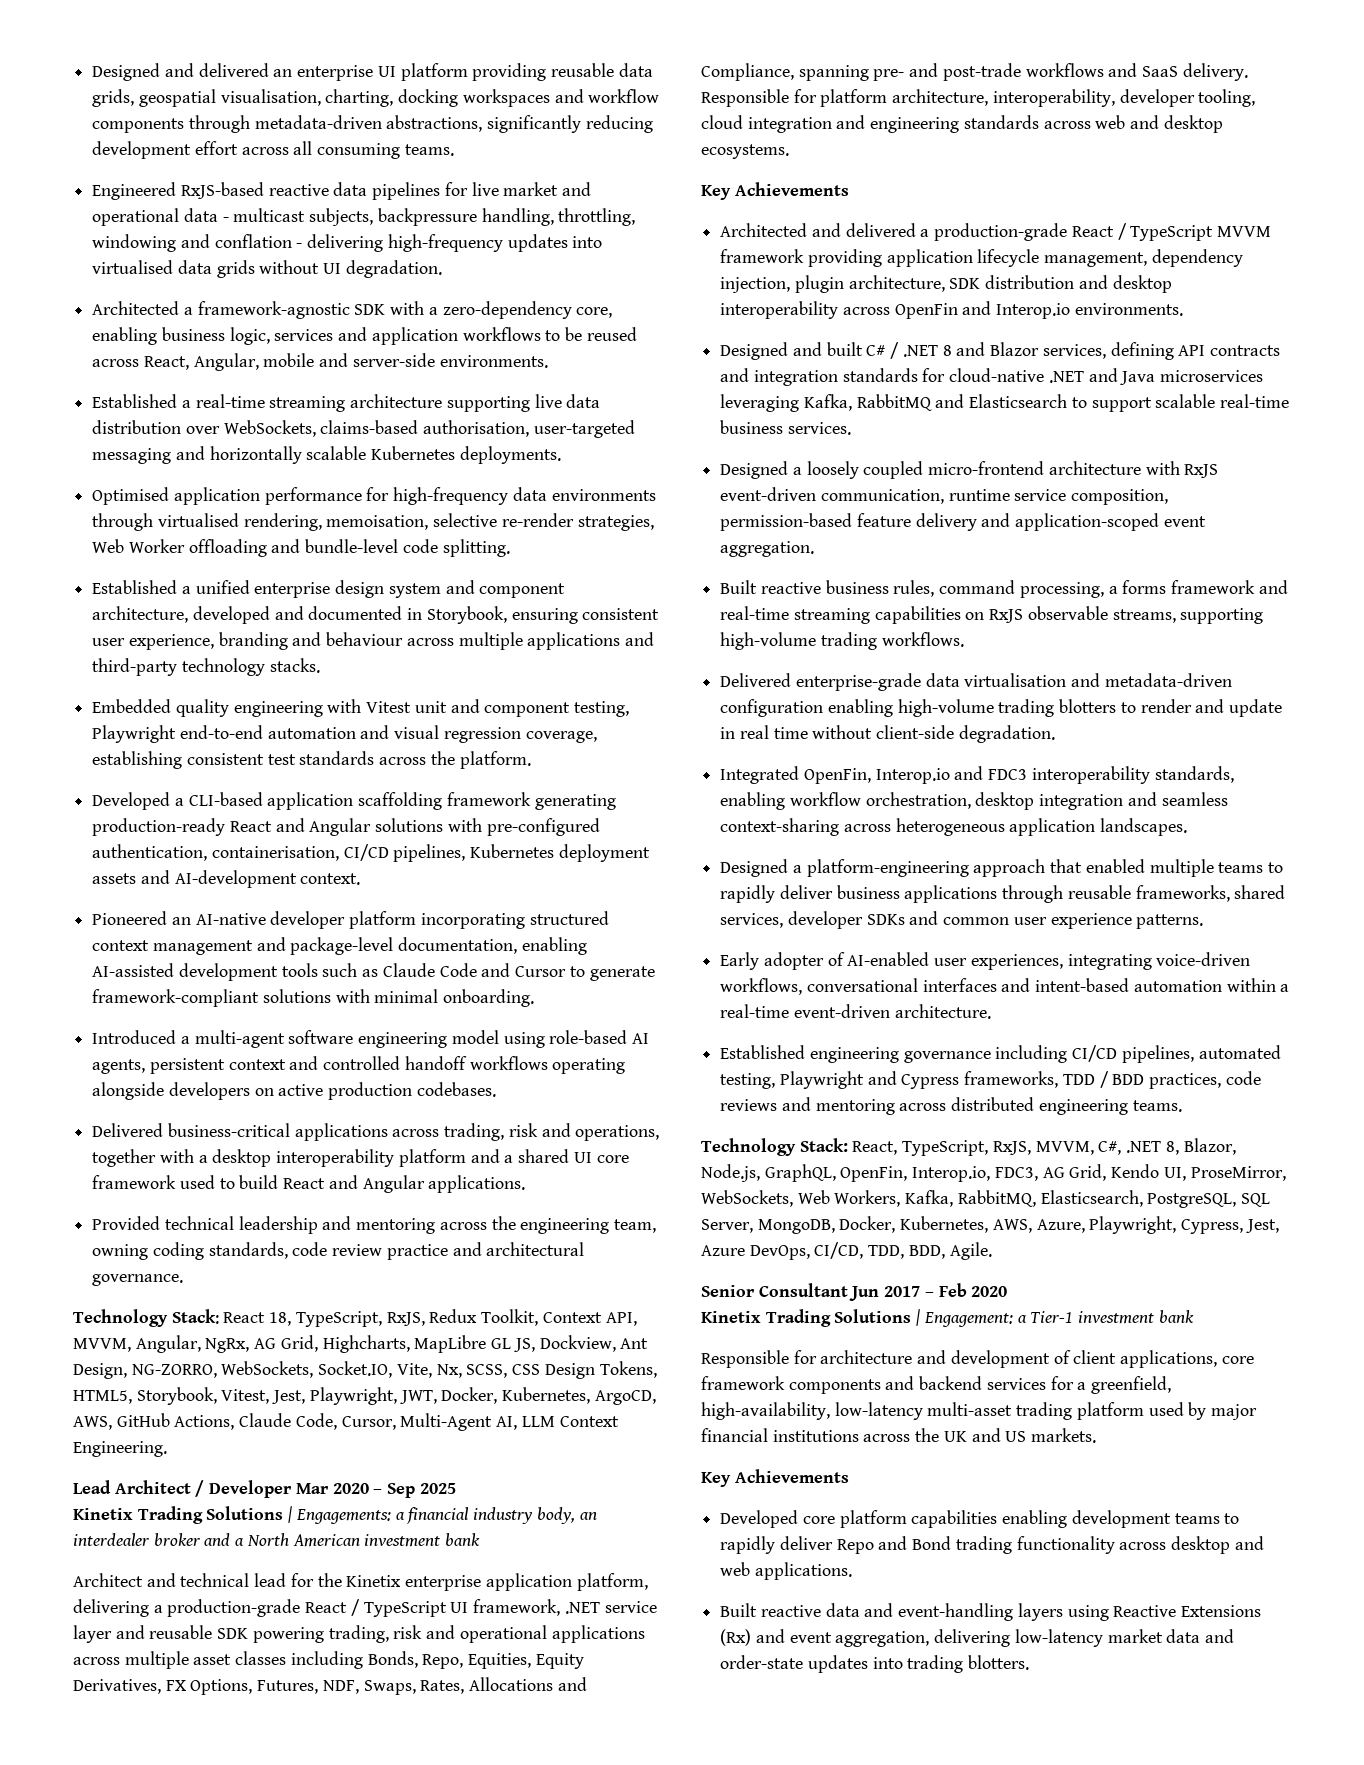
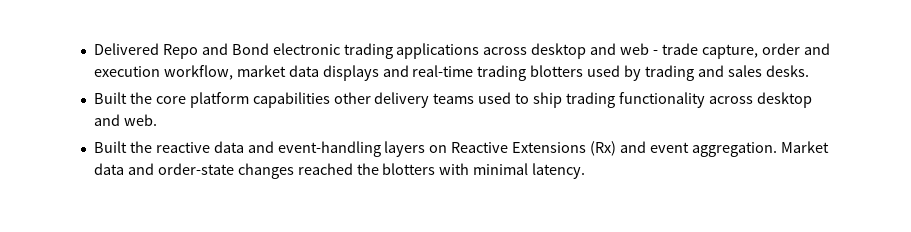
[92,63,653,81] [92,89,660,107] [92,115,653,133] [92,141,454,159] [92,182,592,200] [92,208,636,226] [92,234,603,252] [92,260,442,278] [92,301,613,319] [92,327,637,345] [92,353,548,371] [92,394,601,412] [92,420,635,438] [92,446,561,464] [92,487,656,505] [92,513,654,531] [92,539,510,557] [92,580,566,598] [92,606,660,624] [92,632,655,650] [92,658,320,676] [92,699,630,717] [92,725,597,743] [92,751,531,769] [92,792,616,810] [92,818,600,836] [92,844,650,862] [92,870,361,888] [92,911,609,929] [92,937,587,955] [92,963,655,981] [92,989,535,1007] [92,1030,650,1048] [92,1056,626,1074] [92,1082,496,1100] [92,1123,660,1141] [92,1149,629,1167] [92,1175,526,1193] [92,1216,657,1234] [92,1242,585,1260] [92,1274,184,1286] [73,1309,637,1327] [73,1335,649,1353] [73,1361,657,1379] [73,1387,656,1405] [73,1413,619,1431] [73,1441,167,1457] [73,1480,456,1498] [73,1506,597,1524] [73,1533,481,1547] [73,1573,648,1591] [73,1599,657,1617] [73,1625,645,1643] [73,1651,584,1669] [73,1677,587,1695] [701,63,1248,81] [701,89,1256,107] [701,115,1223,133] [701,144,789,159] [701,182,849,200] [720,223,1272,241] [720,249,1243,267] [720,275,1172,293] [720,301,1183,319] [720,342,1280,360] [720,368,1264,386] [720,394,1290,412] [720,420,851,435] [720,461,1219,479] [720,487,1169,505] [720,513,1206,531] [720,541,815,557] [720,580,1288,598] [720,606,1264,624] [720,632,964,650] [720,673,1232,691] [720,699,1283,717] [720,725,1055,743] [720,766,1234,784] [720,792,1228,810] [720,818,1188,836] [720,859,1284,877] [720,885,1286,903] [720,911,1204,929] [720,952,1251,970] [720,978,1290,995] [720,1004,991,1019] [720,1045,1281,1063] [720,1071,1261,1089] [720,1097,1182,1115] [701,1138,1236,1156] [701,1164,1286,1182] [701,1190,1271,1208] [701,1216,1279,1234] [701,1242,992,1260] [701,1283,1008,1301] [701,1309,1194,1327] [701,1350,1254,1368] [701,1376,1172,1394] [701,1402,1258,1420] [701,1428,1097,1443] [701,1469,849,1487] [720,1510,1240,1528] [720,1536,952,1554] Designed and delivered an enterprise UI platform providing reusable data grids, geospatial visualisation, charting, docking workspaces and workflow components through metadata-driven abstractions, significantly reducing development effort across all consuming teams. // Engineered RxJS-based reactive data pipelines for live market and operational data - multicast subjects, backpressure handling, throttling, windowing and conflation - delivering high-frequency updates into virtualised data grids without UI degradation. // Architected a framework-agnostic SDK with a zero-dependency core, enabling business logic, services and application workflows to be reused across React, Angular, mobile and server-side environments. // Established a real-time streaming architecture supporting live data distribution over WebSockets, claims-based authorisation, user-targeted messaging and horizontally scalable Kubernetes deployments. // Optimised application performance for high-frequency data environments through virtualised rendering, memoisation, selective re-render strategies, Web Worker offloading and bundle-level code splitting. // Established a unified enterprise design system and component architecture, developed and documented in Storybook, ensuring consistent user experience, branding and behaviour across multiple applications and third-party technology stacks. // Embedded quality engineering with Vitest unit and component testing, Playwright end-to-end automation and visual regression coverage, establishing consistent test standards across the platform. // Developed a CLI-based application scaffolding framework generating production-ready React and Angular solutions with pre-configured authentication, containerisation, CI/CD pipelines, Kubernetes deployment assets and AI-development context. // Pioneered an AI-native developer platform incorporating structured context management and package-level documentation, enabling AI-assisted development tools such as Claude Code and Cursor to generate framework-compliant solutions with minimal onboarding. // Introduced a multi-agent software engineering model using role-based AI agents, persistent context and controlled handoff workflows operating alongside developers on active production codebases. // Delivered business-critical applications across trading, risk and operations, together with a desktop interoperability platform and a shared UI core framework used to build React and Angular applications. // Provided technical leadership and mentoring across the engineering team, owning coding standards, code review practice and architectural governance. // Technology Stack: React 18, TypeScript, RxJS, Redux Toolkit, Context API, MVVM, Angular, NgRx, AG Grid, Highcharts, MapLibre GL JS, Dockview, Ant Design, NG-ZORRO, WebSockets, Socket.IO, Vite, Nx, SCSS, CSS Design Tokens, HTML5, Storybook, Vitest, Jest, Playwright, JWT, Docker, Kubernetes, ArgoCD, AWS, GitHub Actions, Claude Code, Cursor, Multi-Agent AI, LLM Context Engineering. // Lead Architect / Developer Mar 2020 – Sep 2025 // Kinetix Trading Solutions | Engagements: a financial industry body, an interdealer broker and a North American investment bank // Architect and technical lead for the Kinetix enterprise application platform, delivering a production-grade React / TypeScript UI framework, .NET service layer and reusable SDK powering trading, risk and operational applications across multiple asset classes including Bonds, Repo, Equities, Equity Derivatives, FX Options, Futures, NDF, Swaps, Rates, Allocations and Compliance, spanning pre- and post-trade workflows and SaaS delivery. Responsible for platform architecture, interoperability, developer tooling, cloud integration and engineering standards across web and desktop ecosystems. // Key Achievements // Architected and delivered a production-grade React / TypeScript MVVM framework providing application lifecycle management, dependency injection, plugin architecture, SDK distribution and desktop interoperability across OpenFin and Interop.io environments. // Designed and built C# / .NET 8 and Blazor services, defining API contracts and integration standards for cloud-native .NET and Java microservices leveraging Kafka, RabbitMQ and Elasticsearch to support scalable real-time business services. // Designed a loosely coupled micro-frontend architecture with RxJS event-driven communication, runtime service composition, permission-based feature delivery and application-scoped event aggregation. // Built reactive business rules, command processing, a forms framework and real-time streaming capabilities on RxJS observable streams, supporting high-volume trading workflows. // Delivered enterprise-grade data virtualisation and metadata-driven configuration enabling high-volume trading blotters to render and update in real time without client-side degradation. // Integrated OpenFin, Interop.io and FDC3 interoperability standards, enabling workflow orchestration, desktop integration and seamless context-sharing across heterogeneous application landscapes. // Designed a platform-engineering approach that enabled multiple teams to rapidly deliver business applications through reusable frameworks, shared services, developer SDKs and common user experience patterns. // Early adopter of AI-enabled user experiences, integrating voice-driven workflows, conversational interfaces and intent-based automation within a real-time event-driven architecture. // Established engineering governance including CI/CD pipelines, automated testing, Playwright and Cypress frameworks, TDD / BDD practices, code reviews and mentoring across distributed engineering teams. // Technology Stack: React, TypeScript, RxJS, MVVM, C#, .NET 8, Blazor, Node.js, GraphQL, OpenFin, Interop.io, FDC3, AG Grid, Kendo UI, ProseMirror, WebSockets, Web Workers, Kafka, RabbitMQ, Elasticsearch, PostgreSQL, SQL Server, MongoDB, Docker, Kubernetes, AWS, Azure, Playwright, Cypress, Jest, Azure DevOps, CI/CD, TDD, BDD, Agile. // Senior Consultant Jun 2017 – Feb 2020 // Kinetix Trading Solutions | Engagement: a Tier-1 investment bank // Responsible for architecture and development of client applications, core framework components and backend services for a greenfield, high-availability, low-latency multi-asset trading platform used by major financial institutions across the UK and US markets. // Key Achievements // Developed core platform capabilities enabling development teams to rapidly deliver Repo and Bond -> [93,43,830,59] [93,65,809,81] [93,92,563,108] Delivered Repo and Bond electronic trading applications across desktop and web - trade capture, order and execution workflow, market data displays and real-time trading blotters used by trading and sales desks. // Built the core platform capabilities other delivery teams used to ship
[720,1562,852,1580] [720,1603,758,1617] web applications. // Built -> [123,114,157,126] [93,141,152,153] web. // Built the
[1067,1605,1109,1621] using -> [429,145,448,153] on
[835,1629,1235,1647] [720,1655,1030,1673] aggregation, delivering low-latency market data and order-state updates into trading blotters. -> [691,141,829,157] [93,163,586,179] aggregation. Market data and order-state changes reached the blotters with minimal latency.

